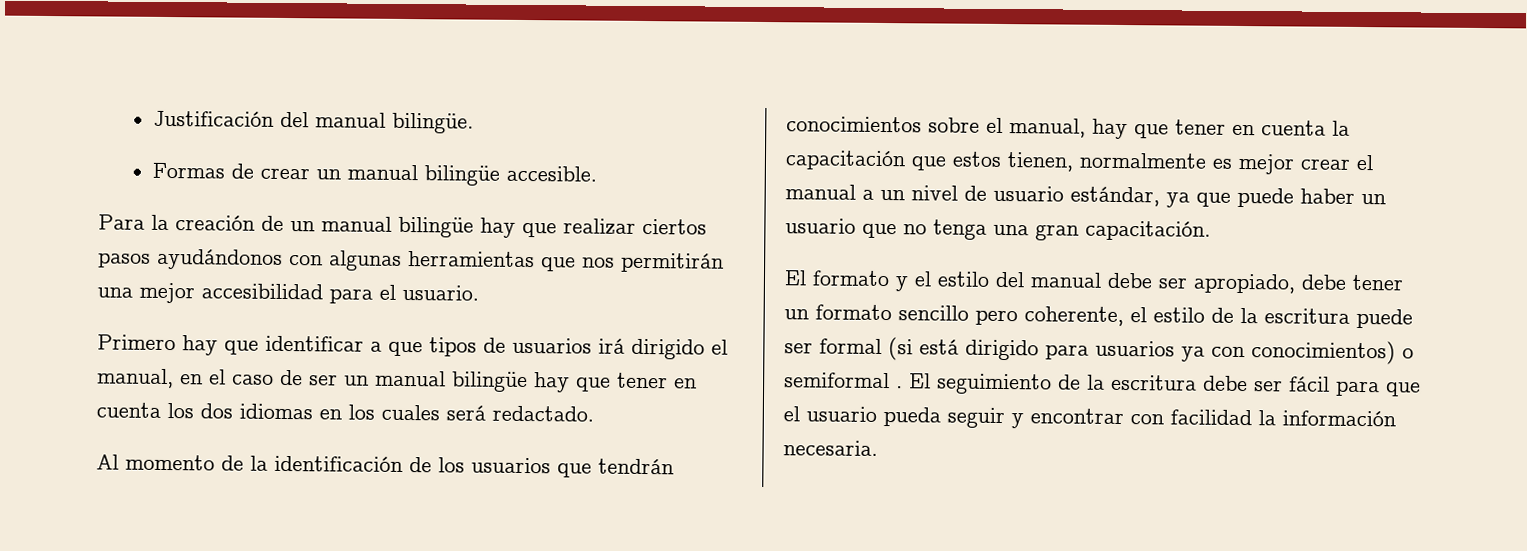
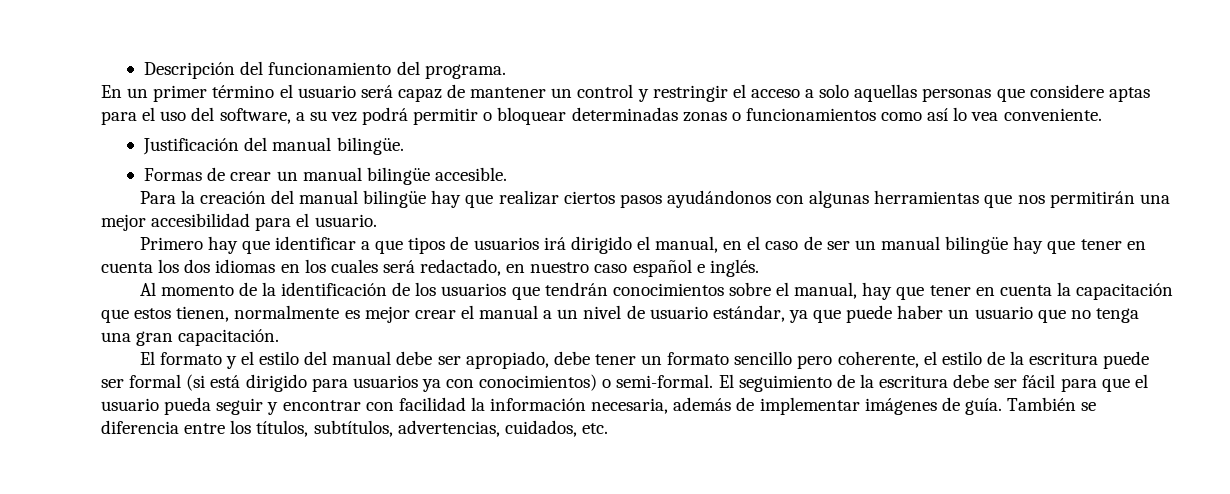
(153, 118) none -> [144,61,506,79] [101,84,1150,102] [101,107,1102,125] Descripción del funcionamiento del programa. // En un primer término el usuario será capaz de mantener un control y restringir el acceso a solo aquellas personas que considere aptas para el uso del software, a su vez podrá permitir o bloquear determinadas zonas o funcionamientos como así lo vea conveniente. //
[261,215,315,232] de un -> [270,190,294,204] del
[492,405,594,422] redactado. -> [420,259,759,277] redactado, en nuestro caso español e inglés.
[784,372,903,389] semiformal . -> [616,374,714,388] semi-formal.
[783,440,878,456] necesaria. -> [591,397,1097,415] [101,420,608,437] necesaria, además de implementar imágenes de guía. También se diferencia entre los títulos, subtítulos, advertencias, cuidados, etc.

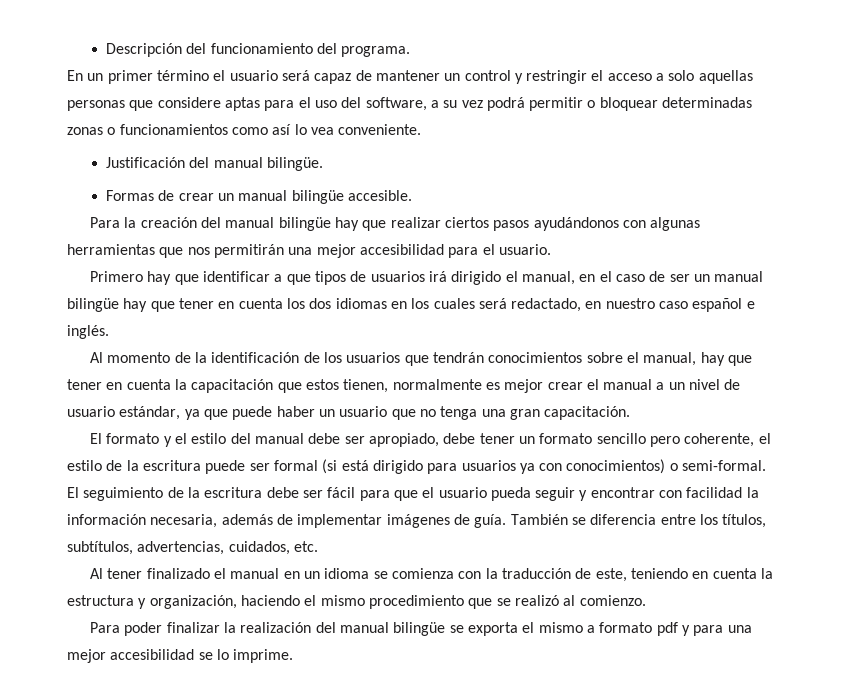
(608, 428) none -> [90,568,773,582] [67,595,646,609] [90,622,752,636] [67,649,294,663] // Al tener finalizado el manual en un idioma se comienza con la traducción de este, teniendo en cuenta la estructura y organización, haciendo el mismo procedimiento que se realizó al comienzo. // Para poder finalizar la realización del manual bilingüe se exporta el mismo a formato pdf y para una mejor accesibilidad se lo imprime.

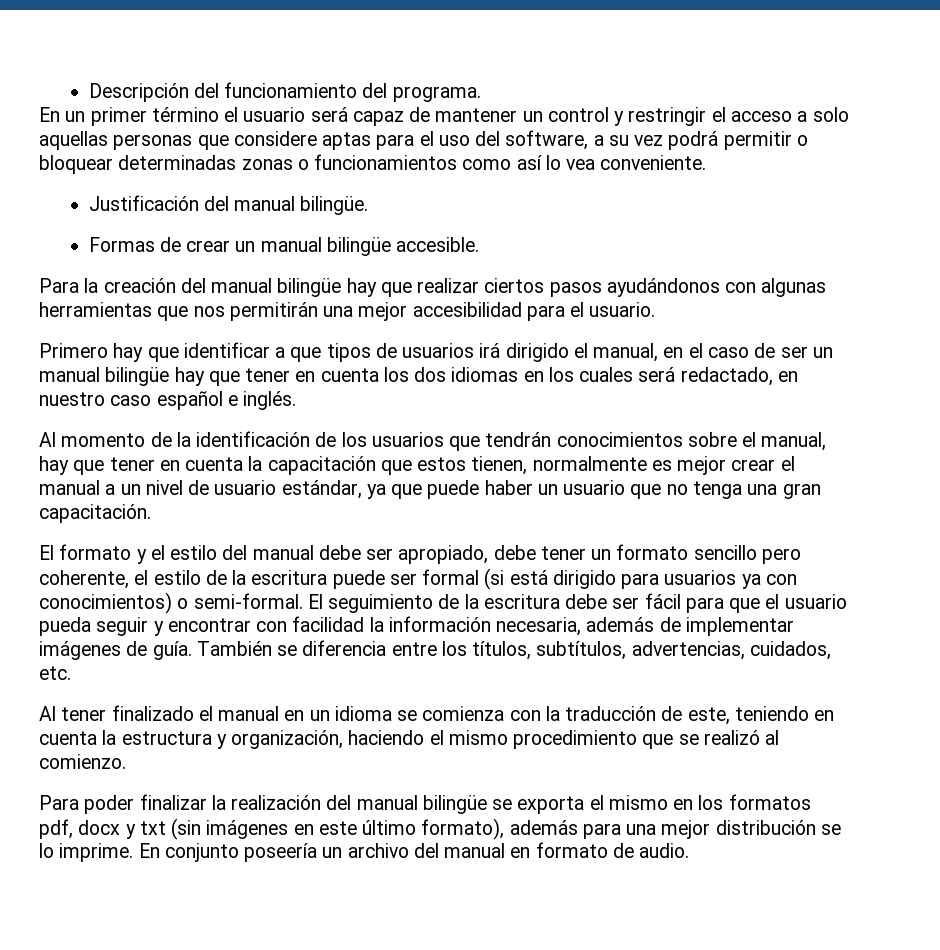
[586,622,690,636] a formato pdf y -> [673,794,811,810] [39,818,578,840] en los formatos pdf, docx y txt (sin imágenes en este último formato), además
[110,649,195,660] accesibilidad -> [715,820,816,835] distribución
(294, 656) none -> [138,842,690,862] En conjunto poseería un archivo del manual en formato de audio.

